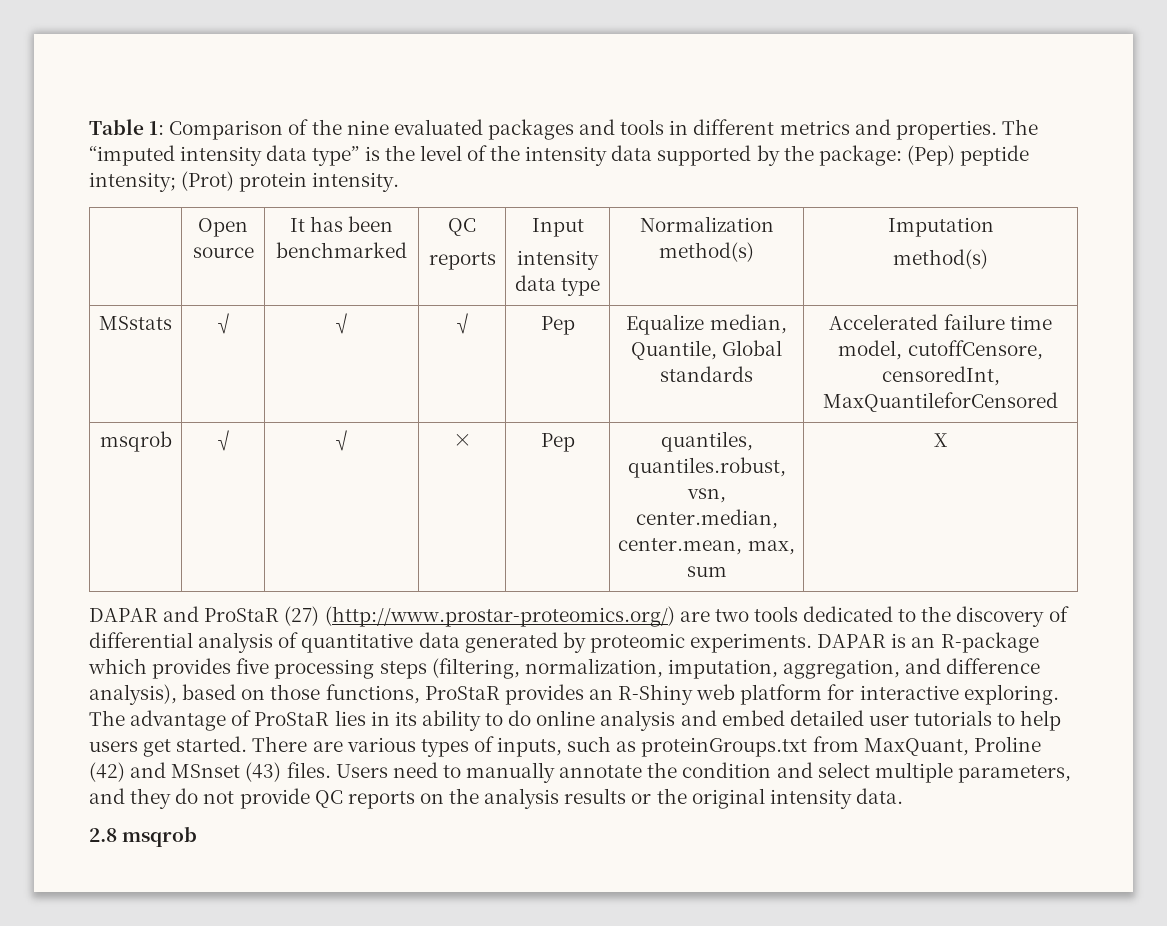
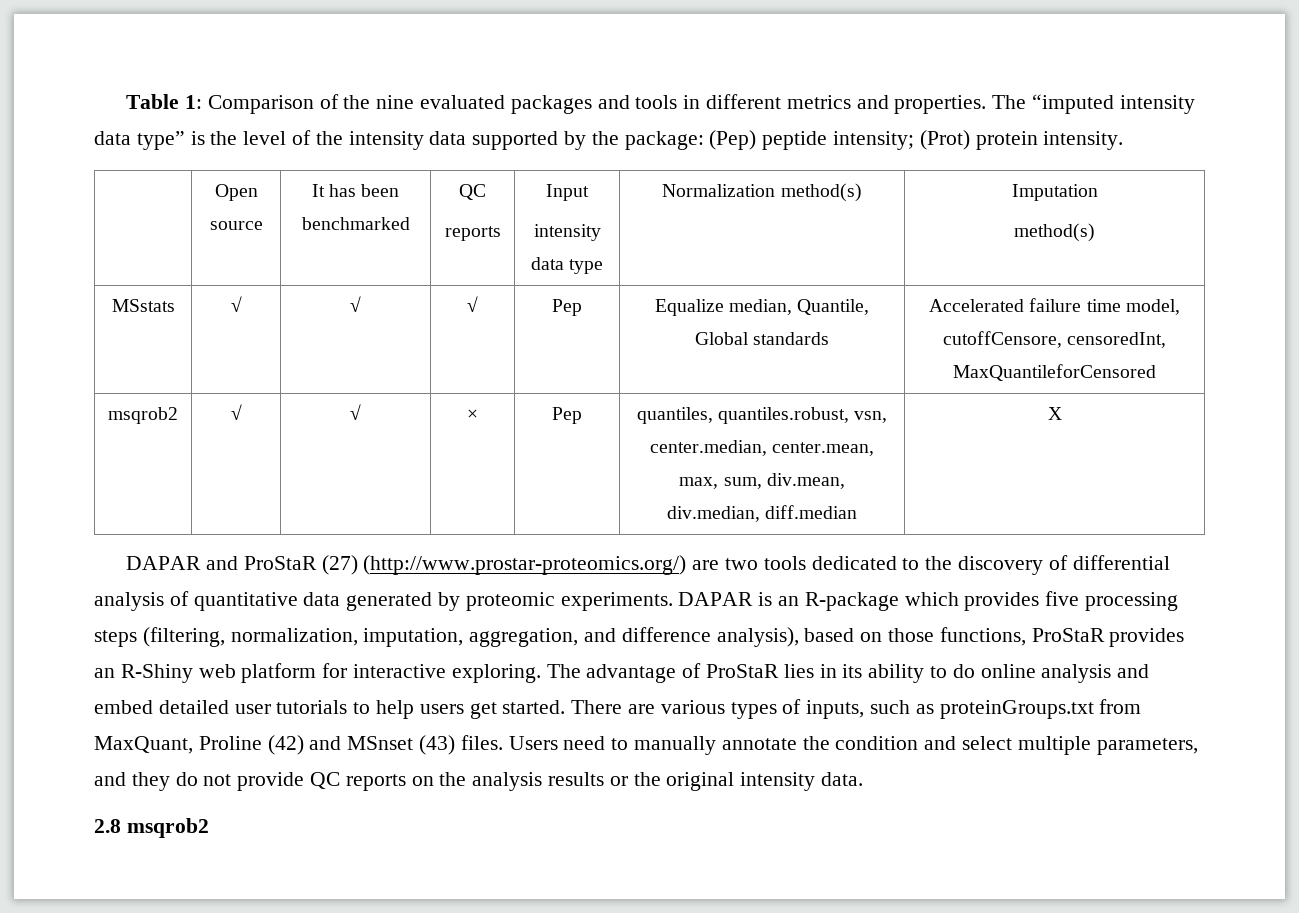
[99,431,172,452] msqrob -> [108,407,178,424] msqrob2
[686,566,727,577] sum -> [723,473,845,489] [666,505,858,522] sum, div.mean, div.median, diff.median
[122,826,198,847] msqrob -> [126,818,209,838] msqrob2

